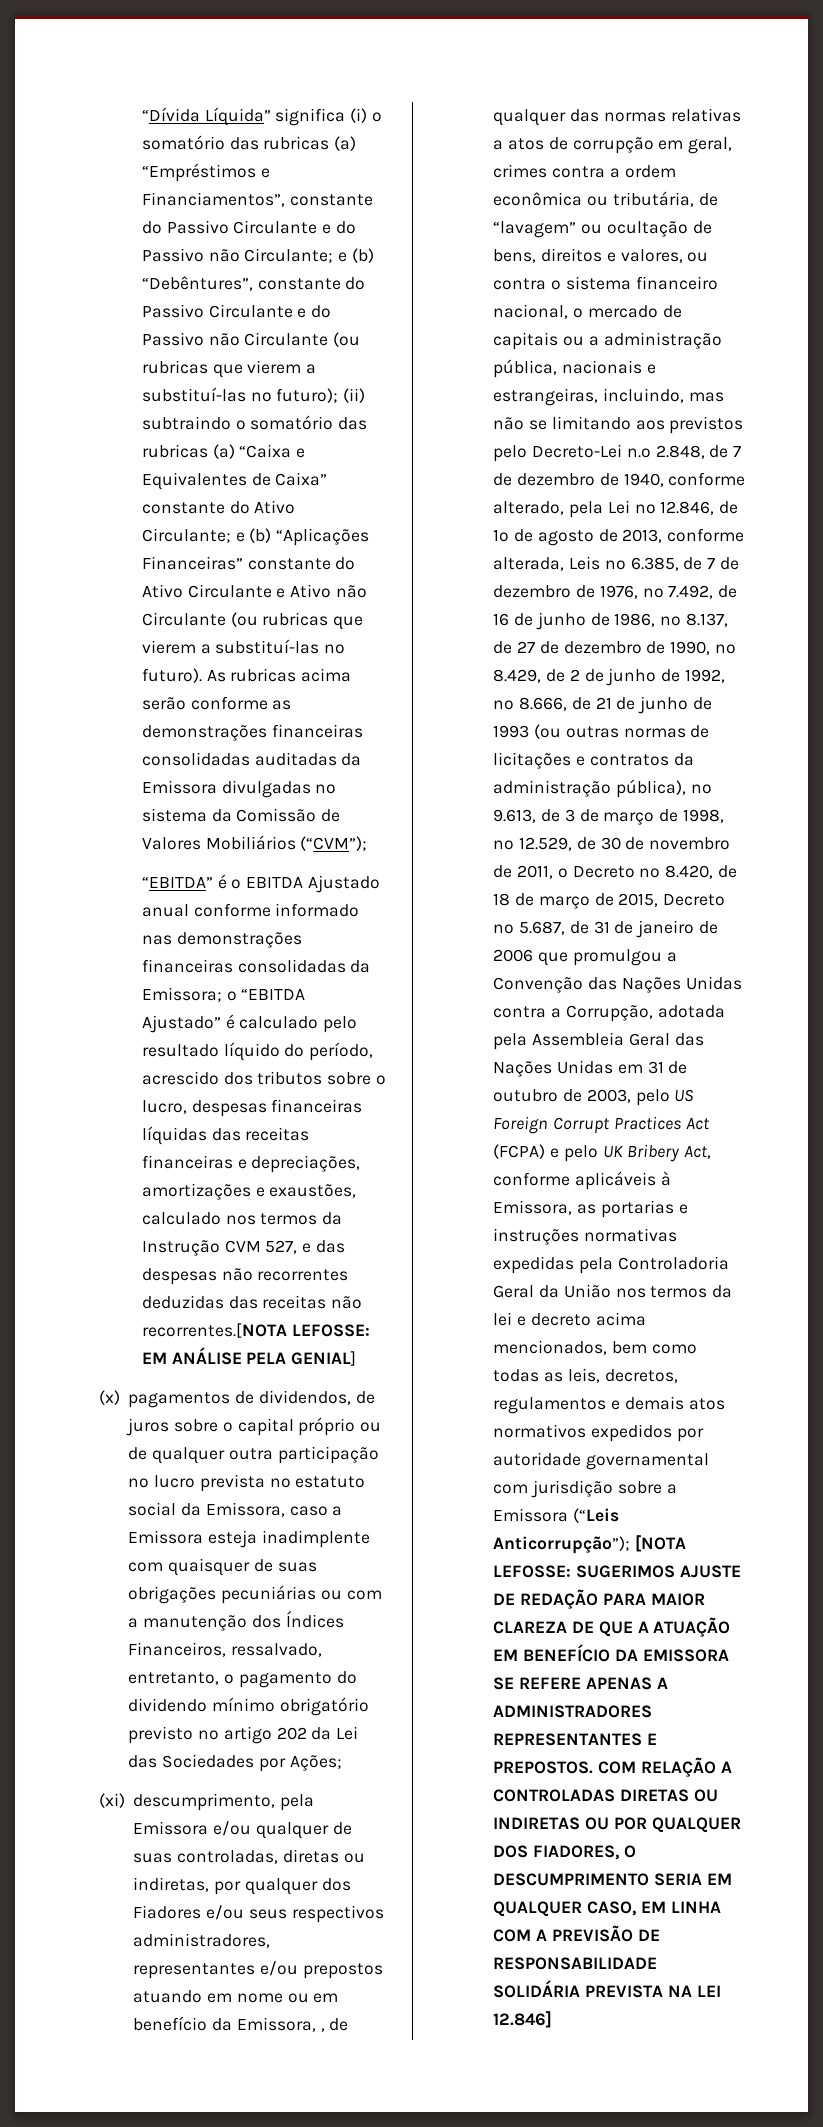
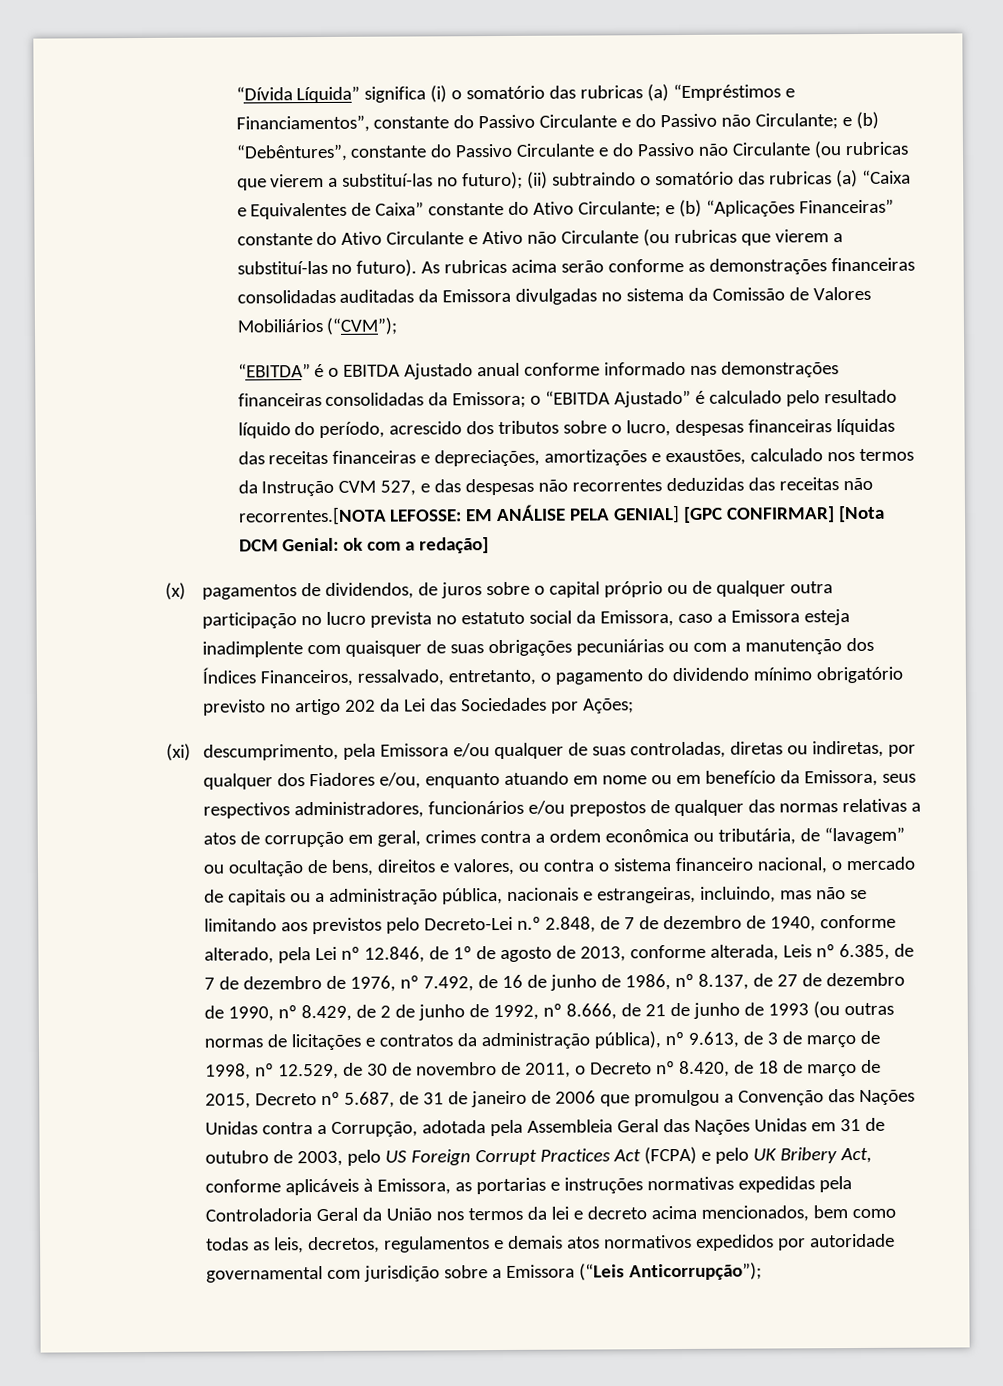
(357, 1358) none -> [683,505,886,523] [238,537,490,554] [GPC CONFIRMAR] [Nota DCM Genial: ok com a redação]
[206,1905,384,1923] [133,1933,271,1948] [133,1961,383,1979] e/ou seus respectivos administradores, representantes e/ou prepostos -> [378,772,500,789] e/ou, enquanto
[320,2028,325,2032] , -> [881,773,916,783] [202,800,646,819] seus respectivos administradores, funcionários e/ou prepostos
[635,1535,687,1552] [493,1565,741,1578] [493,1589,705,1610] [493,1617,731,1638] [493,1644,729,1662] [493,1677,668,1690] [493,1705,653,1718] [493,1733,658,1746] [493,1757,732,1778] [493,1789,718,1802] [493,1817,741,1833] [493,1845,636,1860] [493,1873,732,1886] [493,1901,721,1917] [493,1925,660,1942] [493,1957,658,1970] [493,1980,721,1998] [493,2011,553,2028] [NOTA LEFOSSE: SUGERIMOS AJUSTE DE REDAÇÃO PARA MAIOR CLAREZA DE QUE A ATUAÇÃO EM BENEFÍCIO DA EMISSORA SE REFERE APENAS A ADMINISTRADORES REPRESENTANTES E PREPOSTOS. COM RELAÇÃO A CONTROLADAS DIRETAS OU INDIRETAS OU POR QUALQUER DOS FIADORES, O DESCUMPRIMENTO SERIA EM QUALQUER CASO, EM LINHA COM A PREVISÃO DE RESPONSABILIDADE SOLIDÁRIA PREVISTA NA LEI 12.846] -> (762, 1271) none

